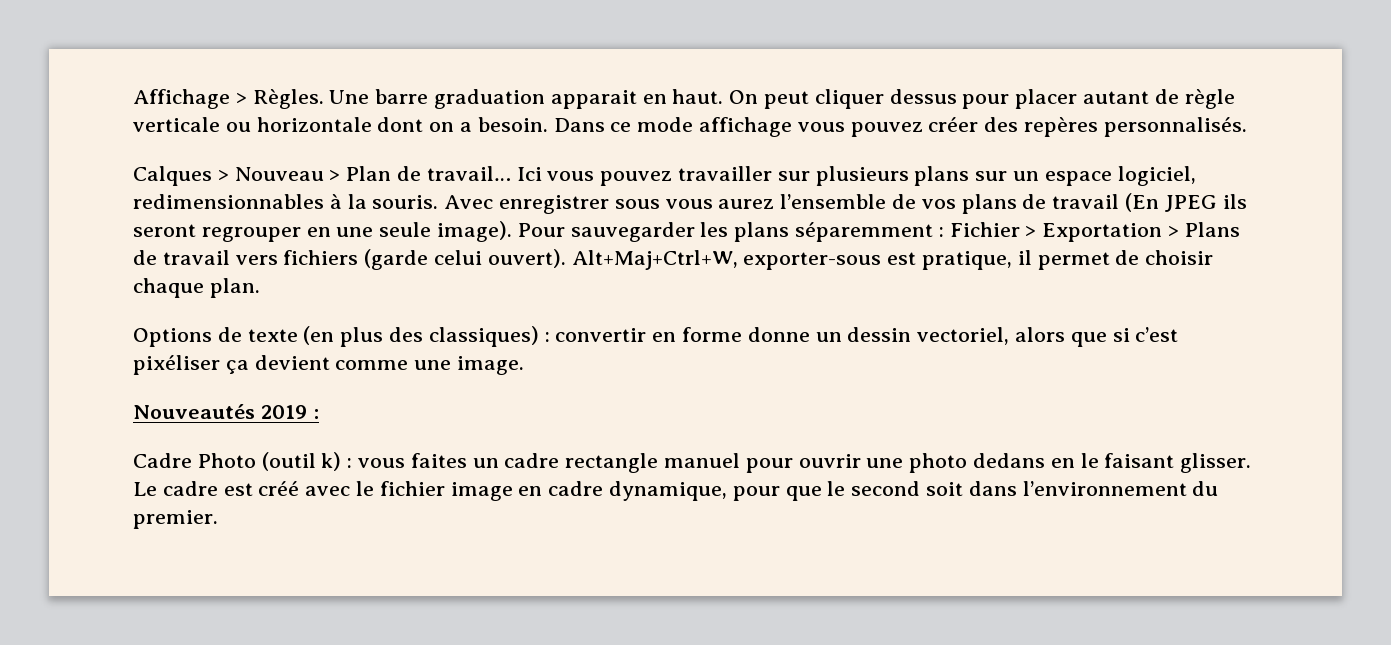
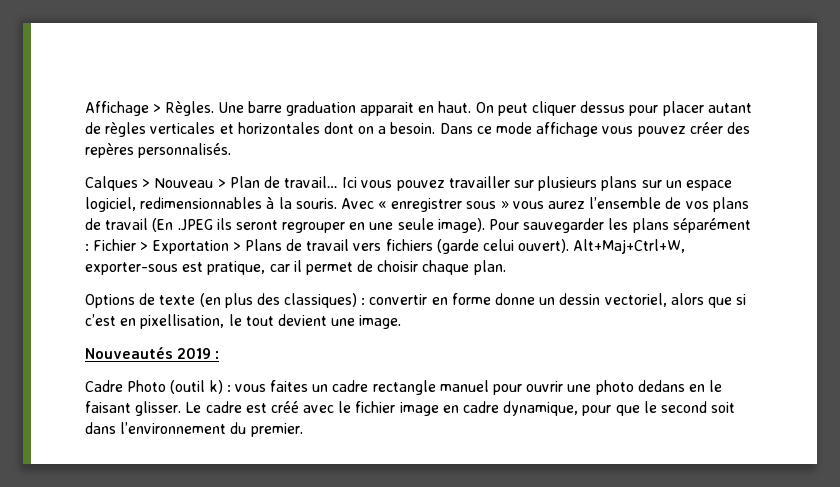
[1184,89,1235,109] [133,117,372,132] règle verticale ou horizontale -> [105,122,320,137] règles verticales et horizontales
(494, 202) none -> [378,201,388,209] «
(660, 204) none -> [500,201,509,209] »
[1164,195,1217,212] JPEG -> [177,219,213,231] .JPEG
[795,222,934,242] séparemment -> [672,218,751,233] séparément
(1013, 260) none -> [269,264,290,272] car
[133,355,409,375] pixéliser ça devient comme -> [120,314,327,329] en pixellisation, le tout devient

